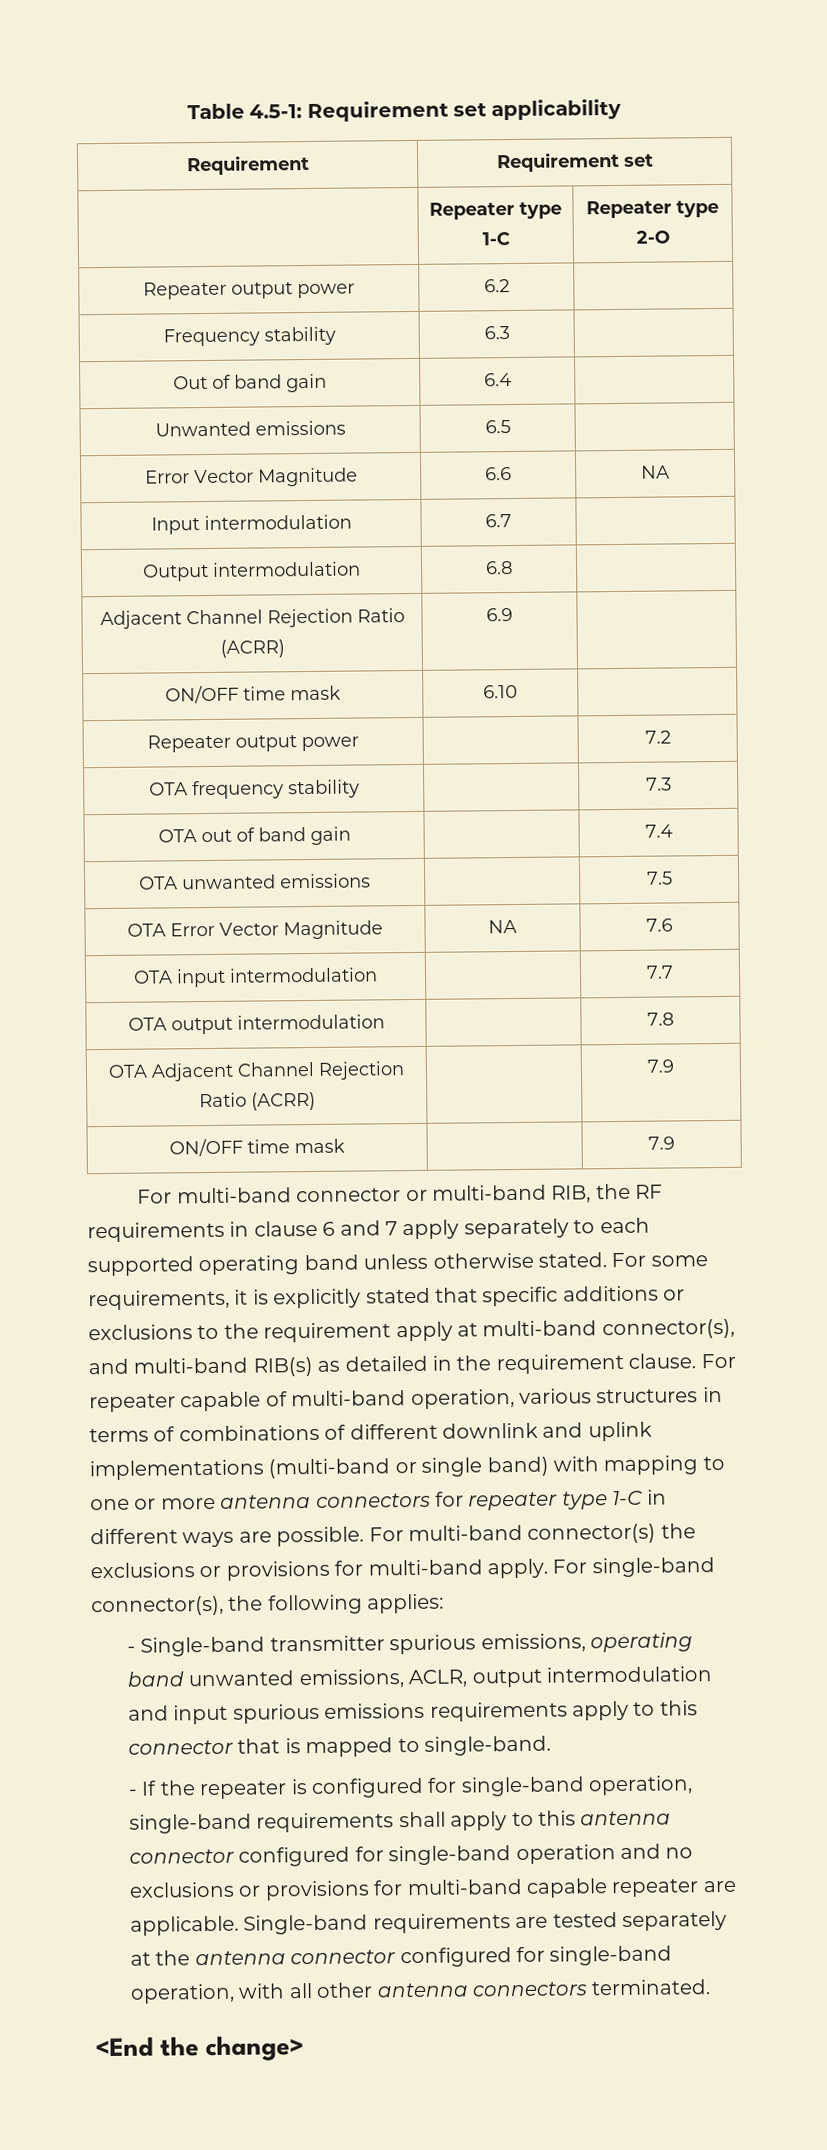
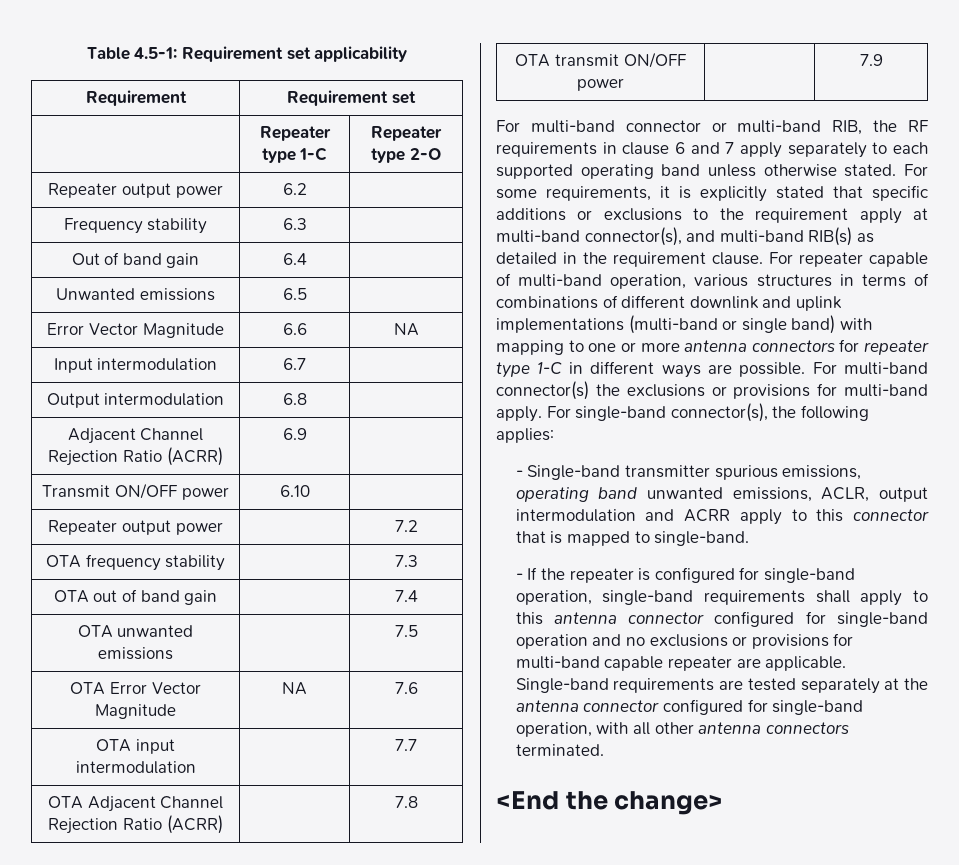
[165,685,341,704] ON/OFF time mask -> [42,483,229,500] Transmit ON/OFF power
[127,1014,385,1035] [647,1012,674,1026] // OTA output intermodulation | | 7.8 -> (417, 745) none
[647,1059,674,1073] [169,1138,345,1157] 7.9 // ON/OFF time mask -> [394,796,418,808] [515,52,686,68] [577,78,624,91] 7.8 // OTA transmit ON/OFF power
[173,1701,568,1725] input spurious emissions requirements -> [684,509,731,522] ACRR

